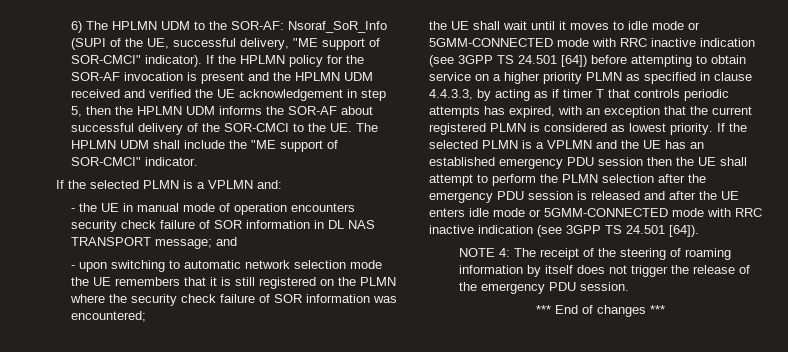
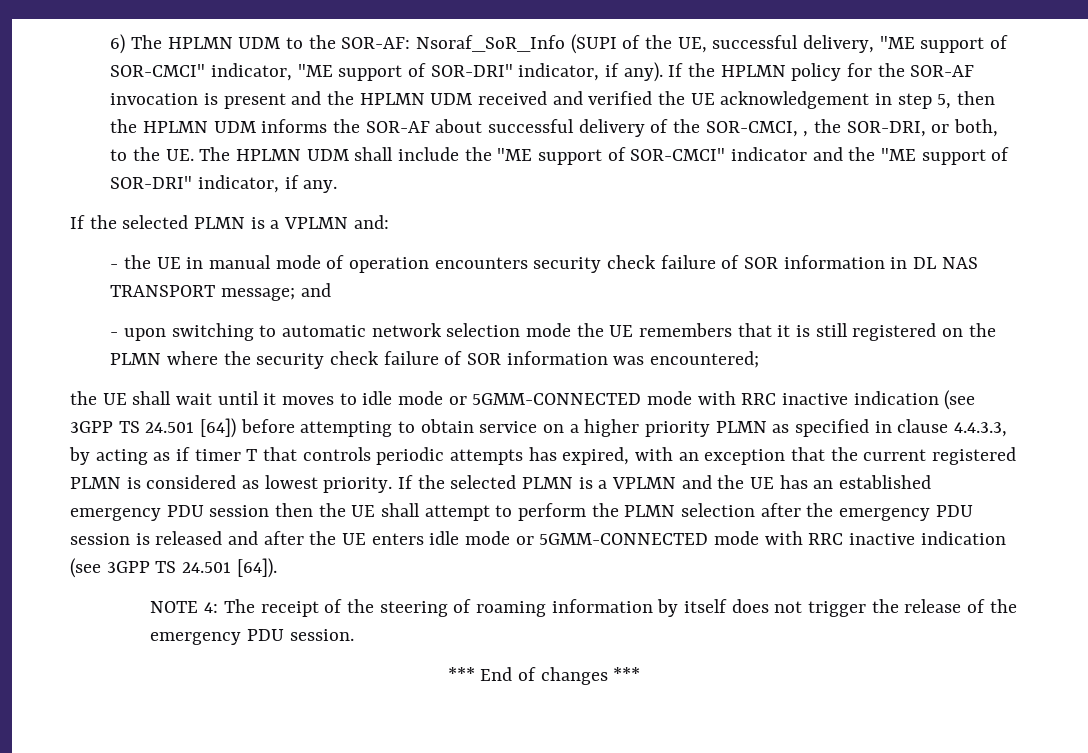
[144,55,202,67] indicator). -> [210,62,663,82] indicator, "ME support of SOR-DRI" indicator, if any).
[223,123,289,132] SOR-CMCI -> [705,119,998,137] SOR-CMCI, , the SOR-DRI, or both,
[144,157,198,166] indicator. -> [730,147,1010,165] [110,175,338,193] indicator and the "ME support of SOR-DRI" indicator, if any.

